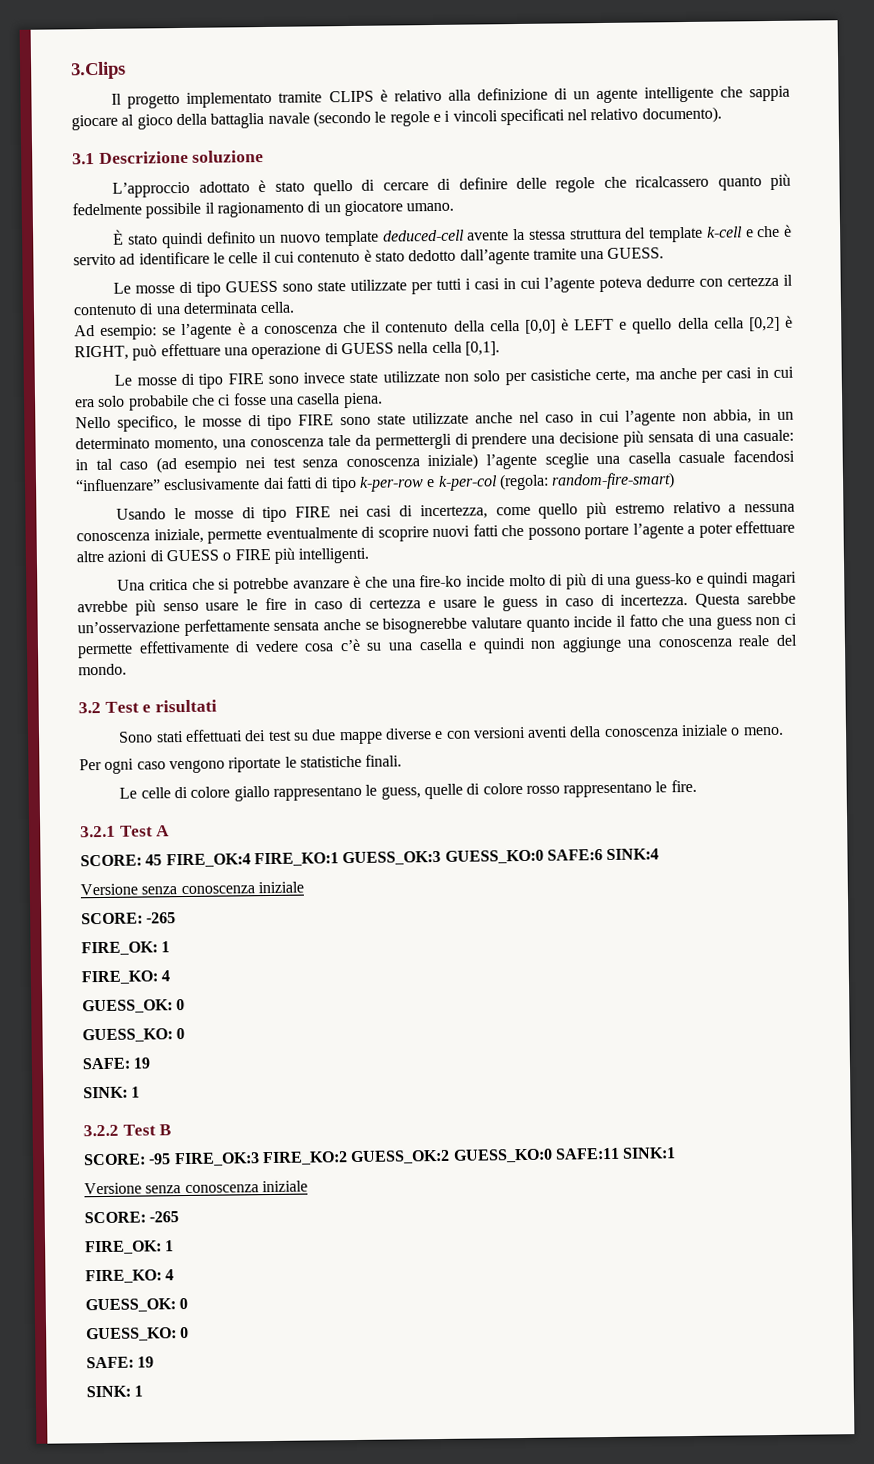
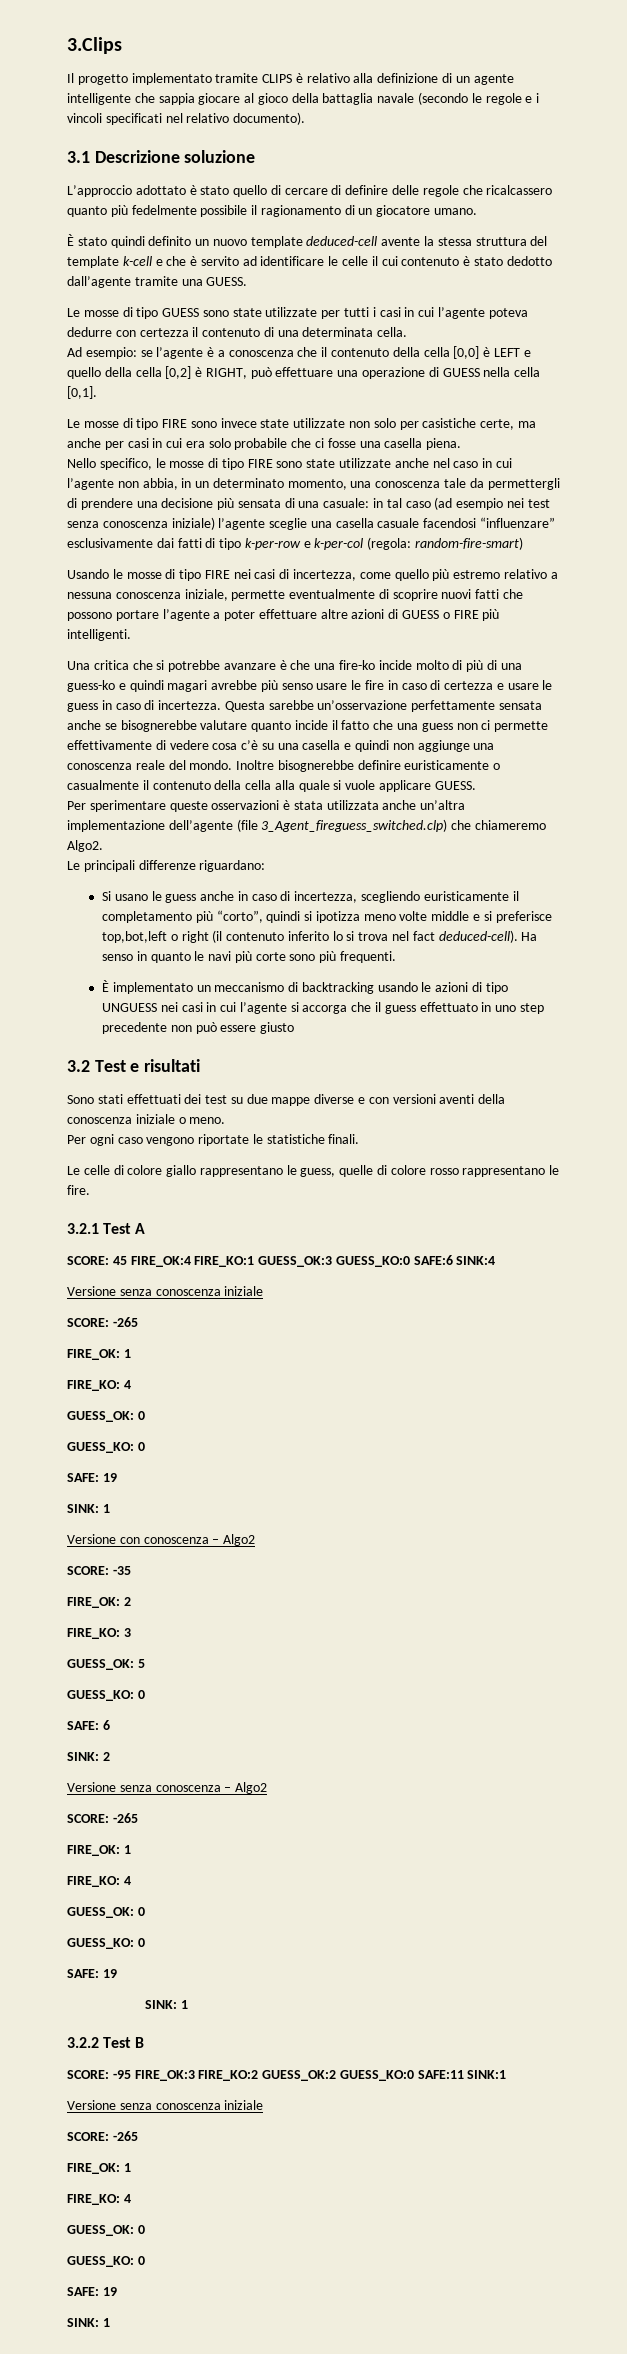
(127, 669) none -> [236,760,501,772] [67,780,476,792] [67,800,466,812] [67,819,546,832] [67,840,103,852] [67,860,266,872] [101,891,519,903] [101,910,552,923] [101,930,538,943] [101,951,396,963] [101,980,508,994] [101,1002,544,1014] [101,1022,295,1034] Inoltre bisognerebbe definire euristicamente o casualmente il contenuto della cella alla quale si vuole applicare GUESS. // Per sperimentare queste osservazioni è stata utilizzata anche un’altra implementazione dell’agente (file 3_Agent_fireguess_switched.clp) che chiameremo Algo2. // Le principali differenze riguardano: // Si usano le guess anche in caso di incertezza, scegliendo euristicamente il completamento più “corto”, quindi si ipotizza meno volte middle e si preferisce top,bot,left o right (il contenuto inferito lo si trova nel fact deduced-cell). Ha senso in quanto le navi più corte sono più frequenti. // È implementato un meccanismo di backtracking usando le azioni di tipo UNGUESS nei casi in cui l’agente si accorga che il guess effettuato in uno step precedente non può essere giusto
(141, 1092) none -> [67,1534,256,1546] [67,1566,131,1575] [67,1597,131,1608] [67,1628,131,1639] [67,1659,145,1670] [67,1690,145,1701] [67,1720,110,1730] [67,1752,110,1761] [67,1782,268,1794] [67,1813,138,1823] [67,1845,131,1856] [67,1876,131,1887] [67,1907,145,1918] [67,1938,145,1949] [67,1969,117,1978] [145,2000,188,2009] // Versione con conoscenza – Algo2 // SCORE: -35 // FIRE_OK: 2 // FIRE_KO: 3 // GUESS_OK: 5 // GUESS_KO: 0 // SAFE: 6 // SINK: 2 // Versione senza conoscenza – Algo2 // SCORE: -265 // FIRE_OK: 1 // FIRE_KO: 4 // GUESS_OK: 0 // GUESS_KO: 0 // SAFE: 19 // SINK: 1

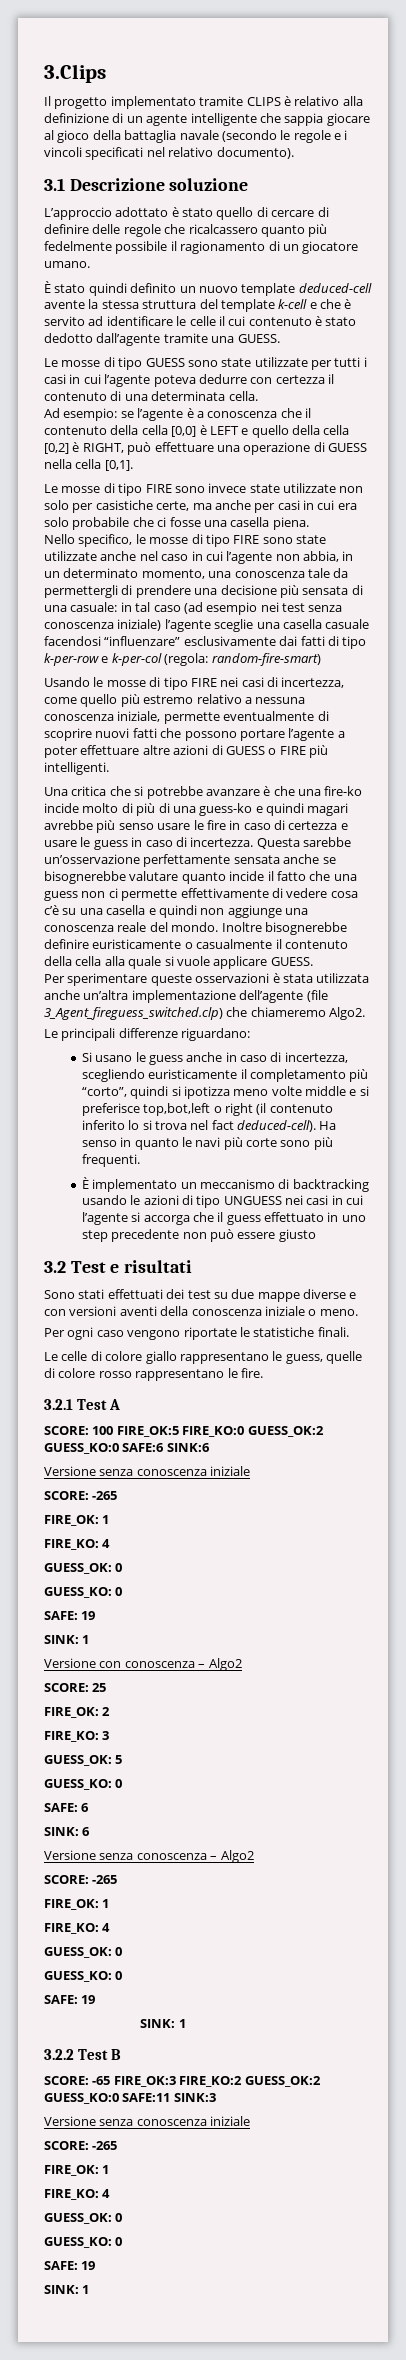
[112,1256,333,1267] 45 FIRE_OK:4 FIRE_KO:1 GUESS_OK:3 -> [92,1426,324,1437] 100 FIRE_OK:5 FIRE_KO:0 GUESS_OK:2
[456,1256,496,1265] SINK:4 -> [166,1443,210,1452] SINK:6
[112,1566,131,1575] -35 -> [92,1683,107,1692] 25
[102,1752,110,1761] 2 -> [82,1827,91,1836] 6
[112,2070,131,2079] -95 -> [92,2076,111,2085] -65
[467,2070,507,2079] SINK:1 -> [173,2093,216,2102] SINK:3

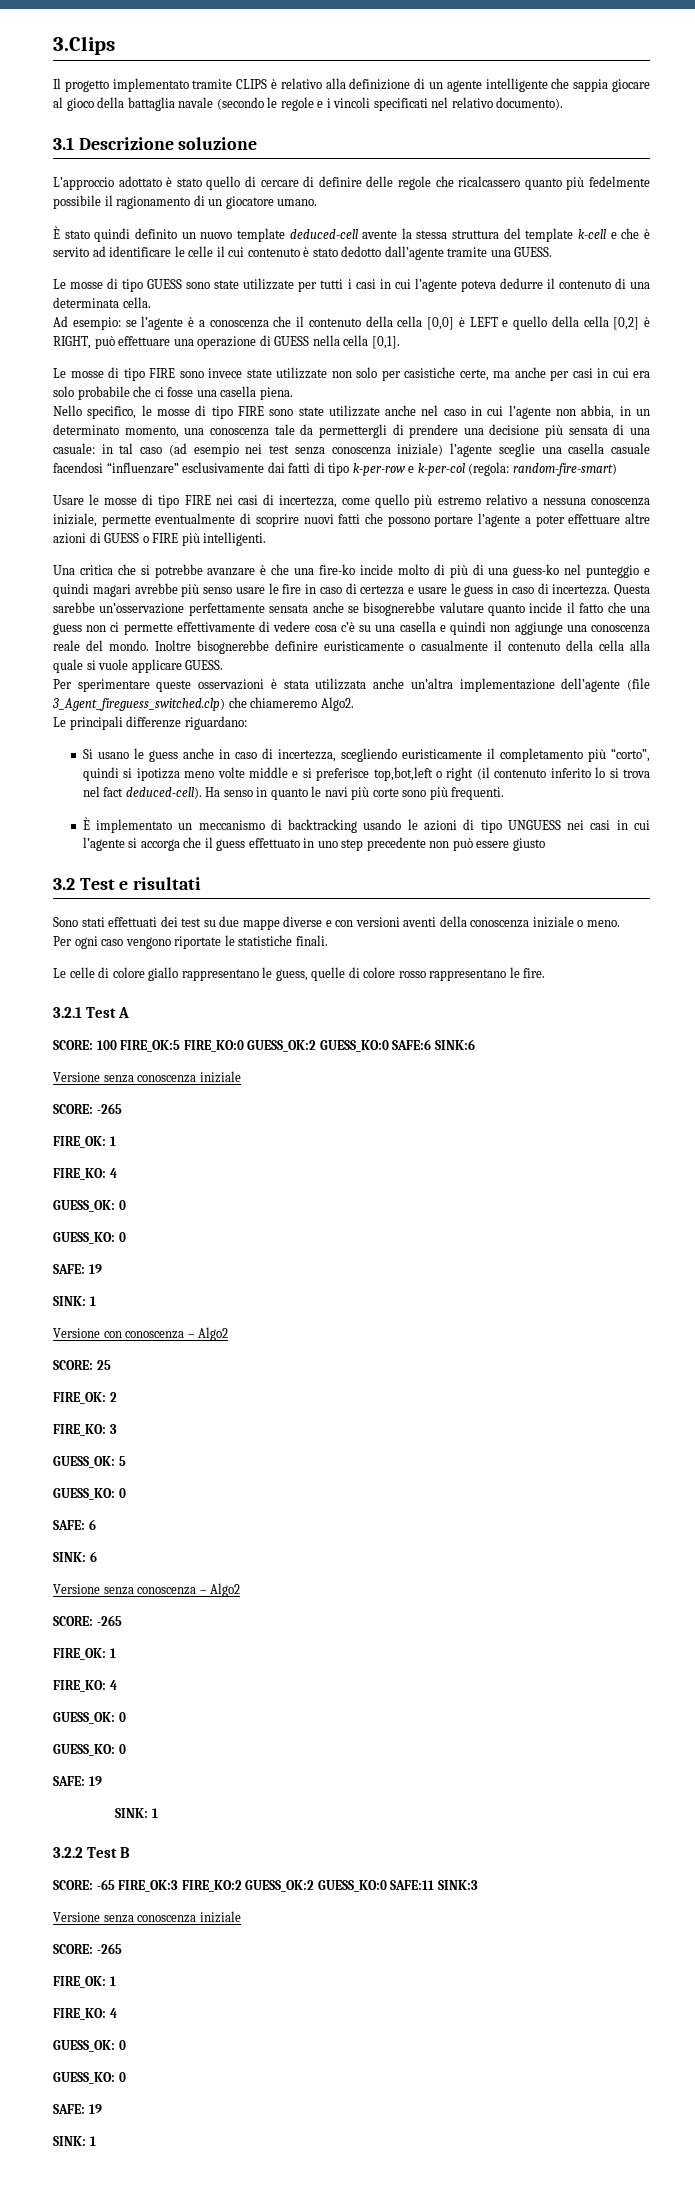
[250,375,325,384] con certezza -> (543, 283) none
[44,677,90,687] Usando -> [53,495,84,505] Usare
(253, 809) none -> [564,564,640,578] nel punteggio

